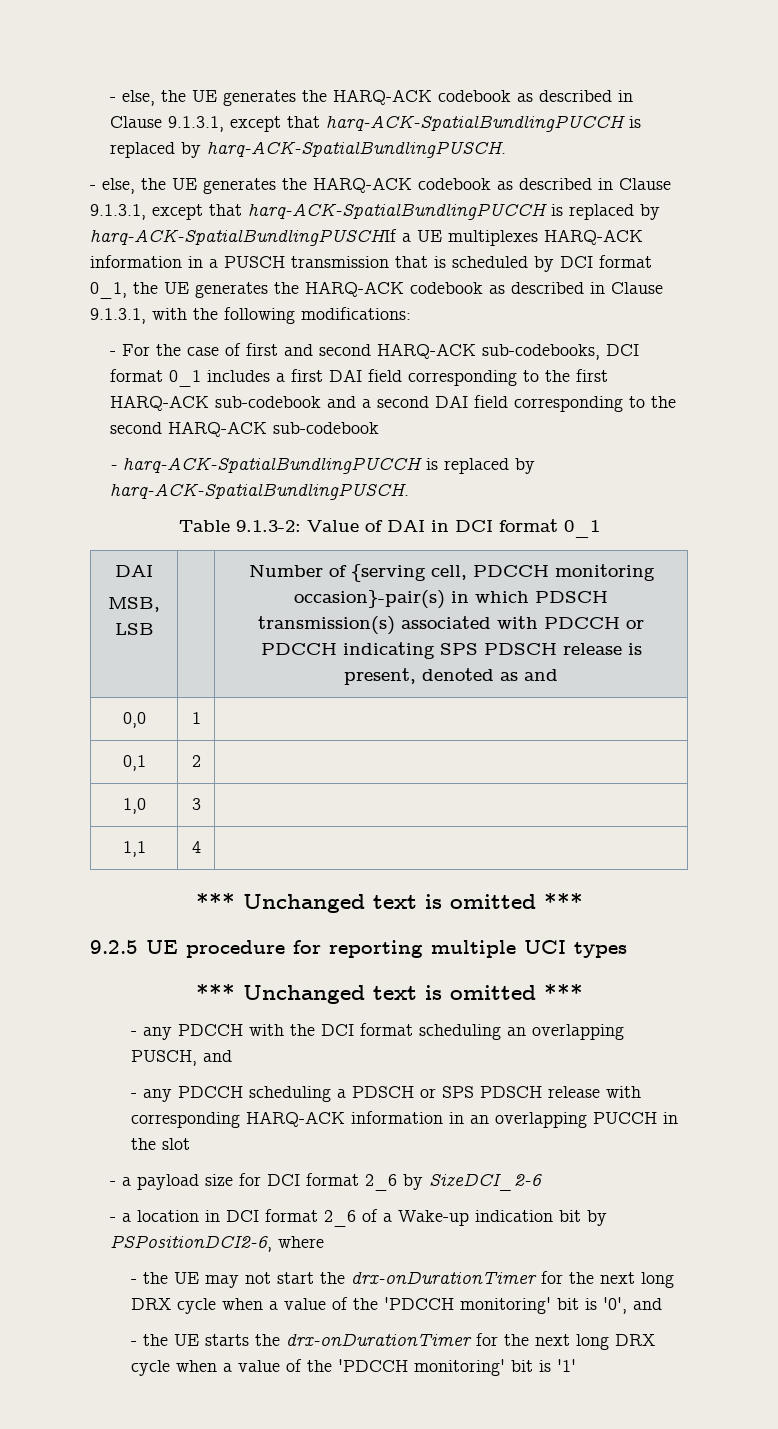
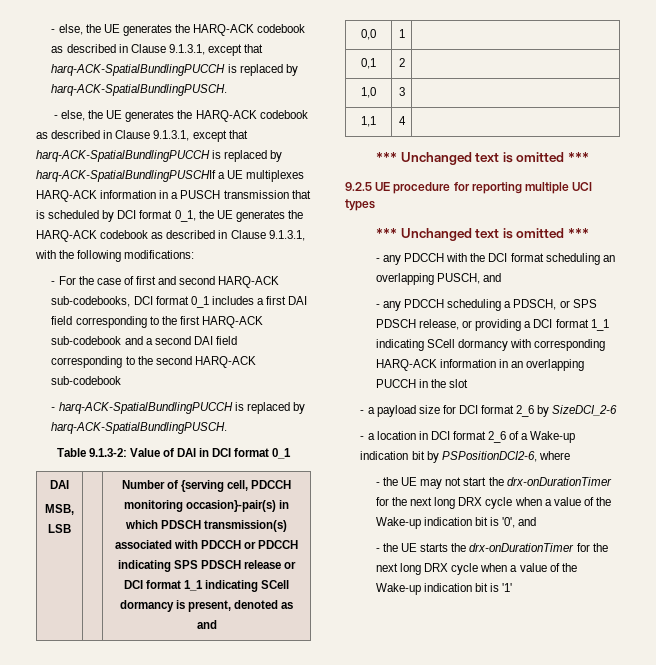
(622, 649) none -> [284,561,297,569] [123,580,290,592] [119,600,174,612] or DCI format 1_1 indicating SCell dormancy
[351,1086,414,1098] PDSCH -> [513,299,557,310] PDSCH,
[547,1086,600,1098] release -> [419,319,609,331] [375,339,509,351] release, or providing a DCI format 1_1 indicating SCell dormancy
[383,1297,551,1314] 'PDCCH monitoring' -> [375,517,473,529] Wake-up indication
[337,1359,505,1376] 'PDCCH monitoring' -> [375,583,473,595] Wake-up indication

